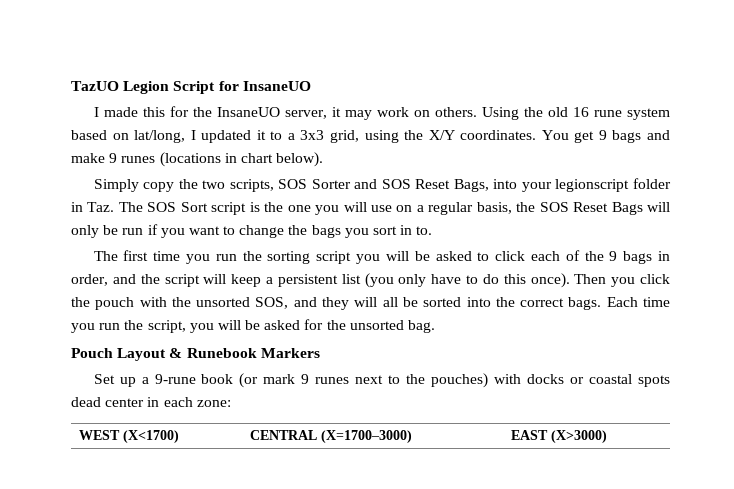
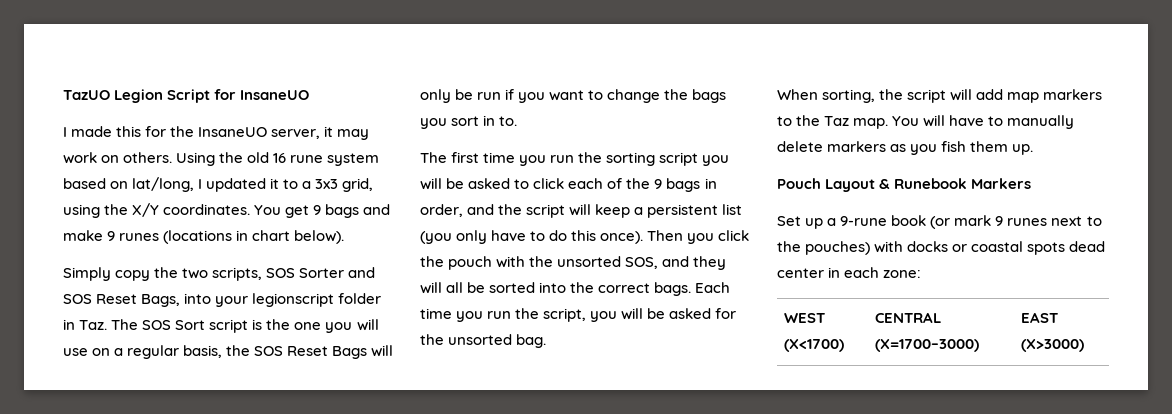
(436, 326) none -> [777,89,1103,103] [777,115,1075,129] [777,141,1034,155] // When sorting, the script will add map markers to the Taz map. You will have to manually delete markers as you fish them up.

